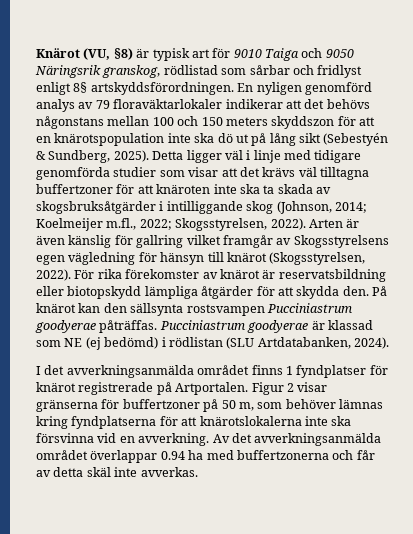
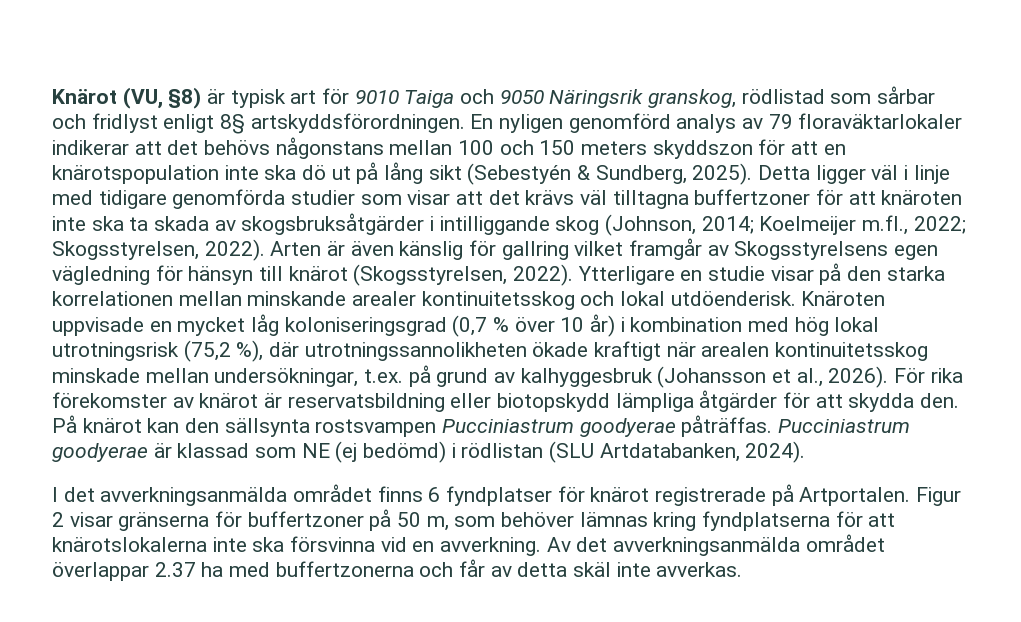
(71, 275) none -> [577,263,945,285] [52,291,886,310] [52,314,880,337] [52,340,929,362] [52,365,889,388] Ytterligare en studie visar på den starka korrelationen mellan minskande arealer kontinuitetsskog och lokal utdöenderisk. Knäroten uppvisade en mycket låg koloniseringsgrad (0,7 % över 10 år) i kombination med hög lokal utrotningsrisk (75,2 %), där utrotningssannolikheten ökade kraftigt när arealen kontinuitetsskog minskade mellan undersökningar, t.ex. på grund av kalhyggesbruk (Johansson et al., 2026).
[285,366,293,375] 1 -> [428,487,441,502] 6
[160,451,185,460] 0.94 -> [154,562,196,577] 2.37

